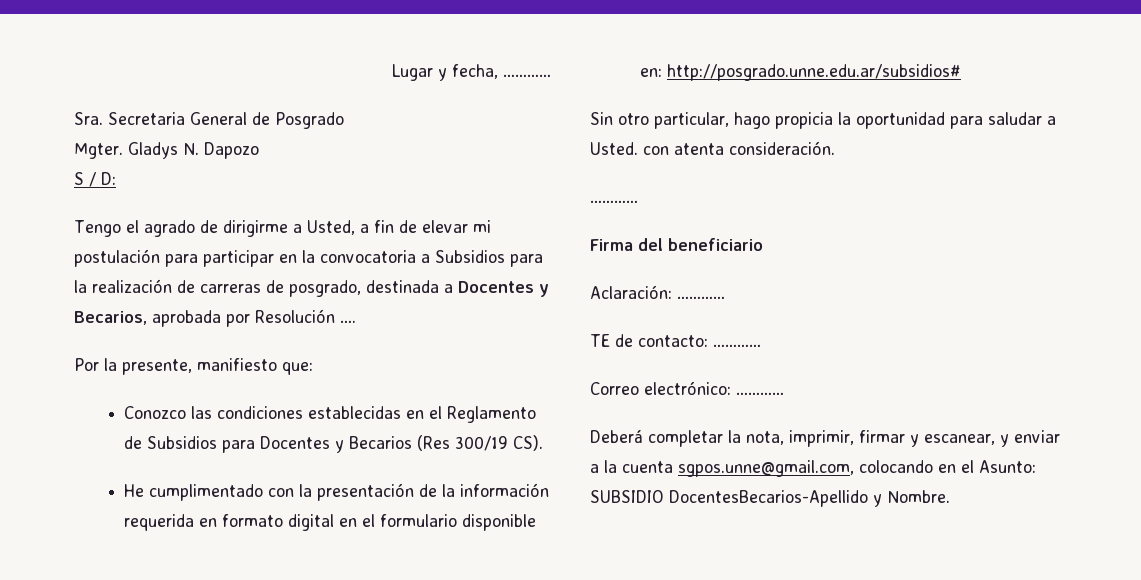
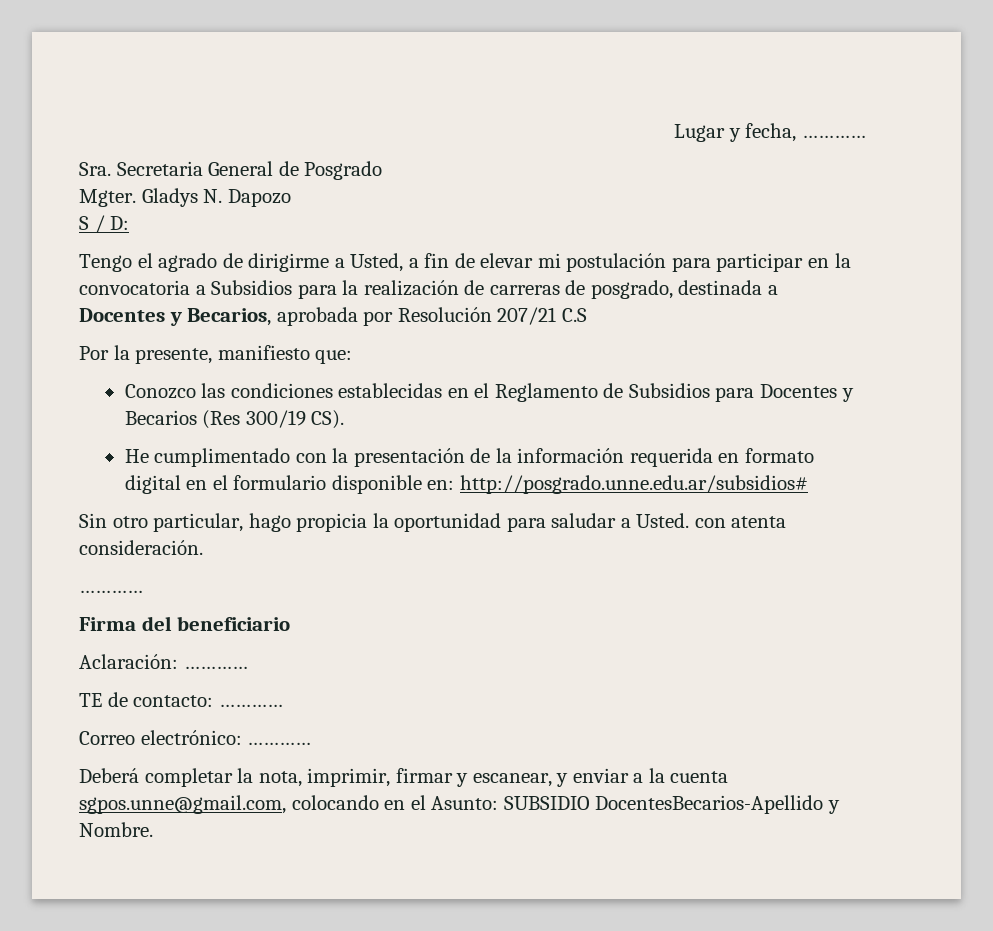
[340,320,356,323] …. -> [497,307,587,325] 207/21 C.S

